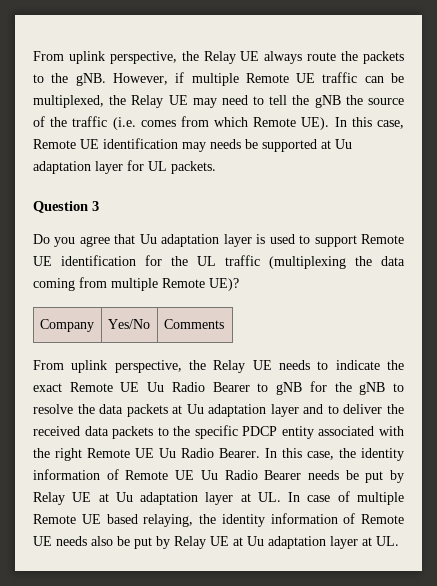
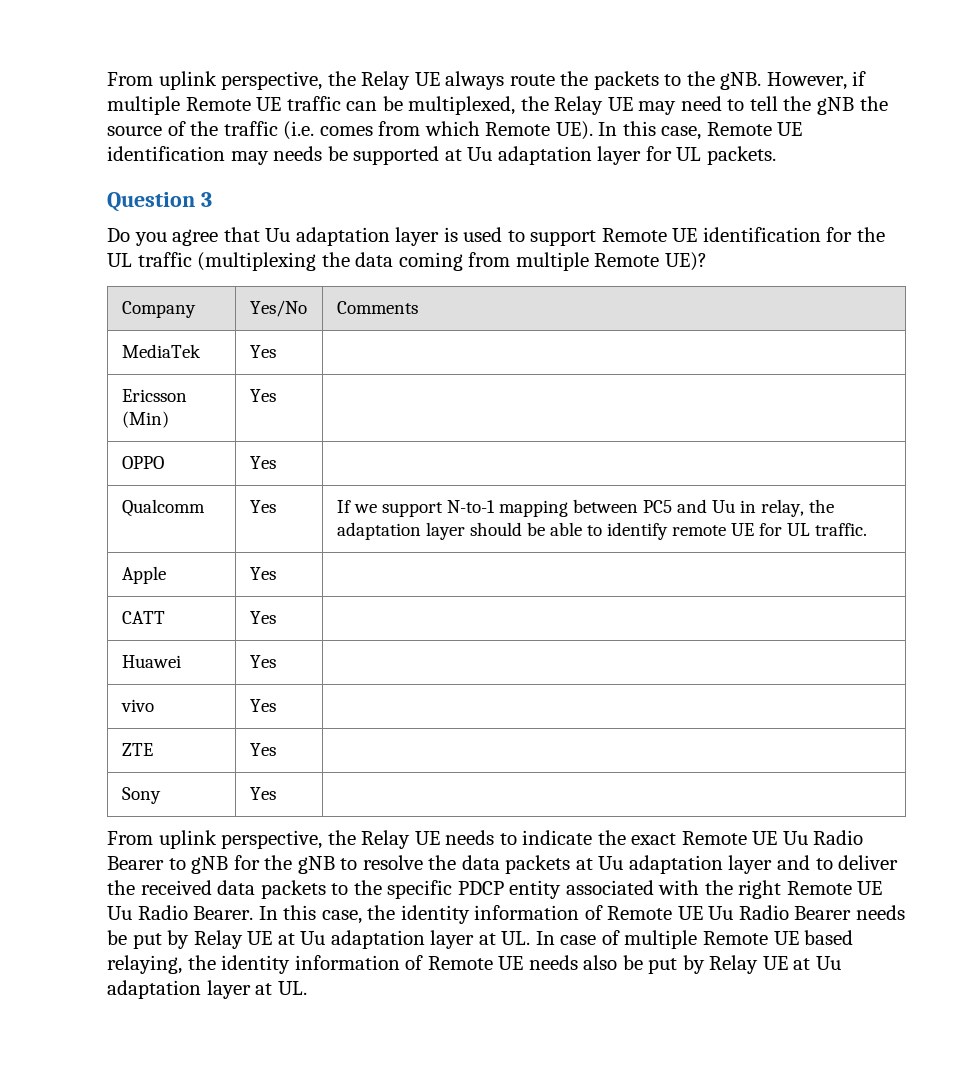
(224, 324) none -> [121,344,201,358] [249,345,276,358] [121,389,187,402] [121,411,169,428] [249,389,276,402] [121,456,164,469] [249,456,276,469] [121,499,205,517] [249,500,276,513] [336,499,834,517] [336,522,867,540] [121,566,166,584] [249,567,276,580] [121,611,165,624] [249,611,276,624] [121,655,181,668] [249,655,276,668] [120,699,154,712] [249,699,276,712] [121,743,153,756] [249,743,276,756] [121,787,161,804] [249,787,276,800] // MediaTek | Yes | // Ericsson (Min) | Yes | // OPPO | Yes | // Qualcomm | Yes | If we support N-to-1 mapping between PC5 and Uu in relay, the adaptation layer should be able to identify remote UE for UL traffic. // Apple | Yes | // CATT | Yes | // Huawei | Yes | // vivo | Yes | // ZTE | Yes | // Sony | Yes |

